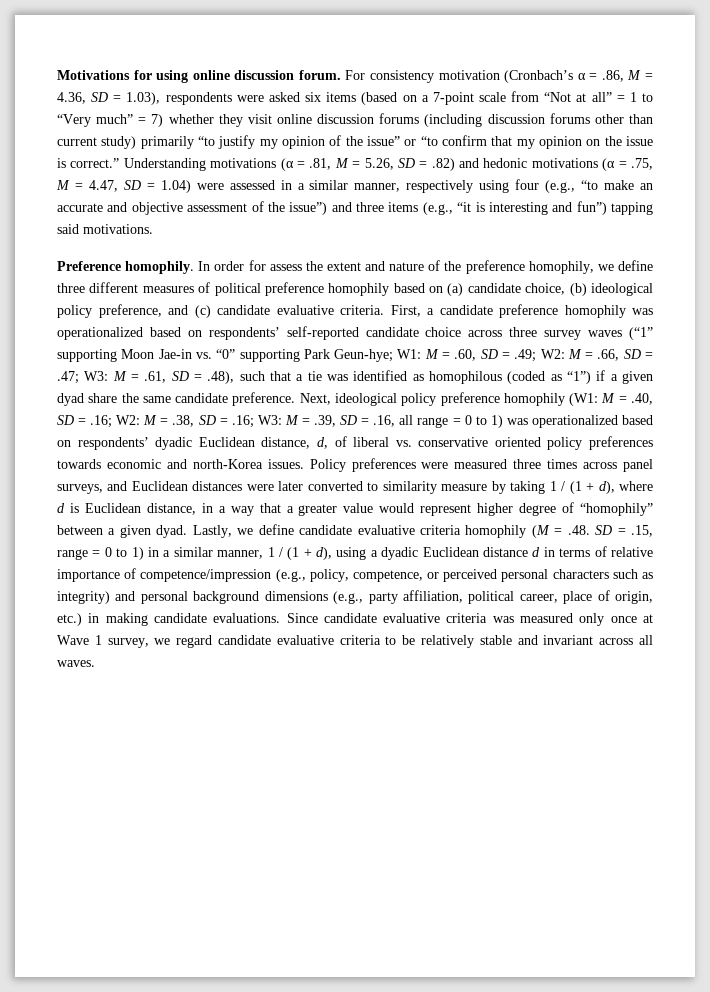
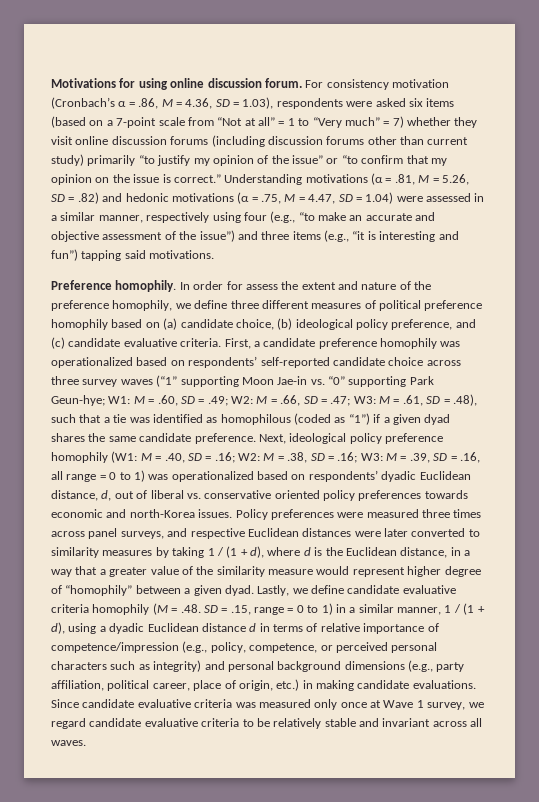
[88,393,118,403] share -> [51,433,85,442] shares
(328, 443) none -> [114,491,134,499] out
(128, 486) none -> [190,528,245,539] respective
[441,484,488,491] measure -> [102,550,153,556] measures
(79, 508) none -> [325,547,343,556] the
(374, 508) none -> [181,566,313,577] of the similarity measure

